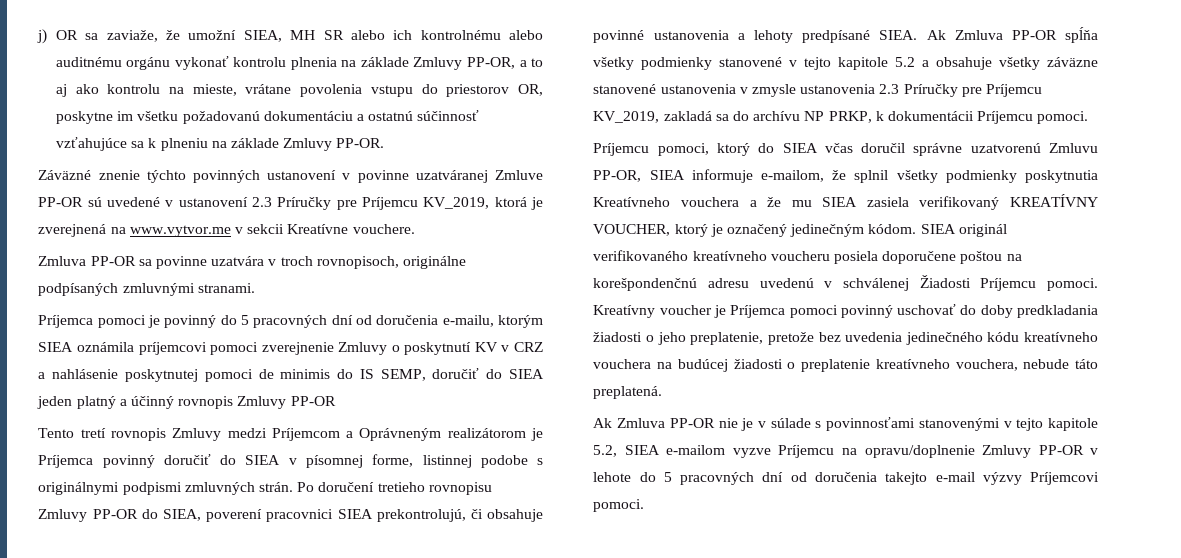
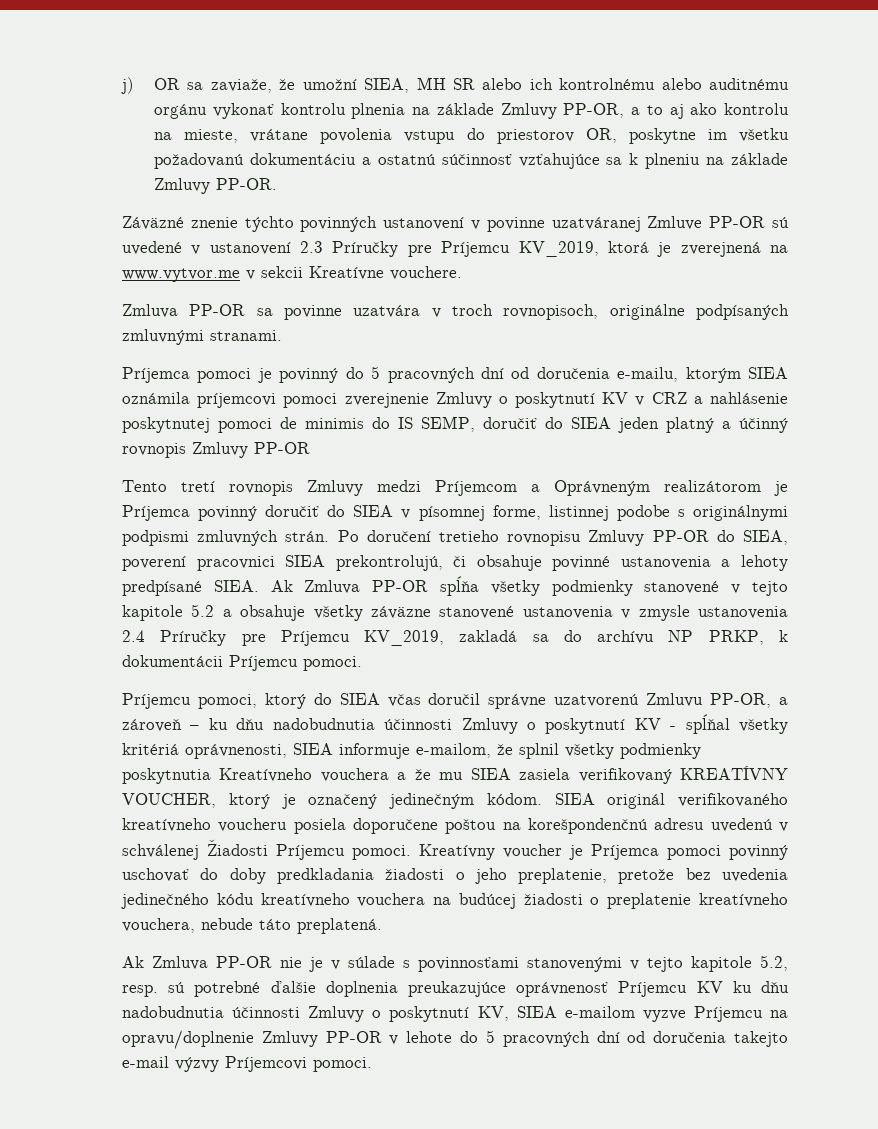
[879,84,900,94] 2.3 -> [122,630,146,642] 2.4
(642, 176) none -> [778,697,788,705] [122,714,788,734] [122,743,288,759] a zároveň – ku dňu nadobudnutia účinnosti Zmluvy o poskytnutí KV - spĺňal všetky kritériá oprávnenosti,
(618, 451) none -> [122,981,789,997] [122,1006,509,1022] resp. sú potrebné ďalšie doplnenia preukazujúce oprávnenosť Príjemcu KV ku dňu nadobudnutia účinnosti Zmluvy o poskytnutí KV,

